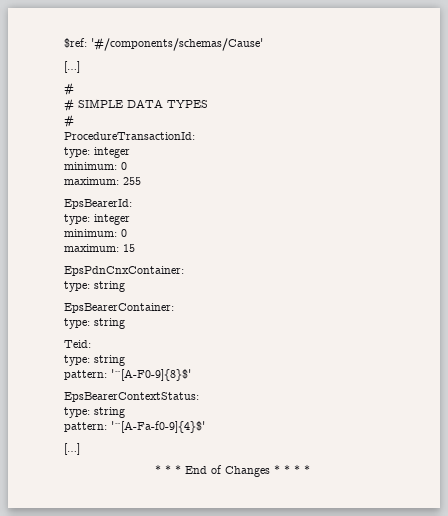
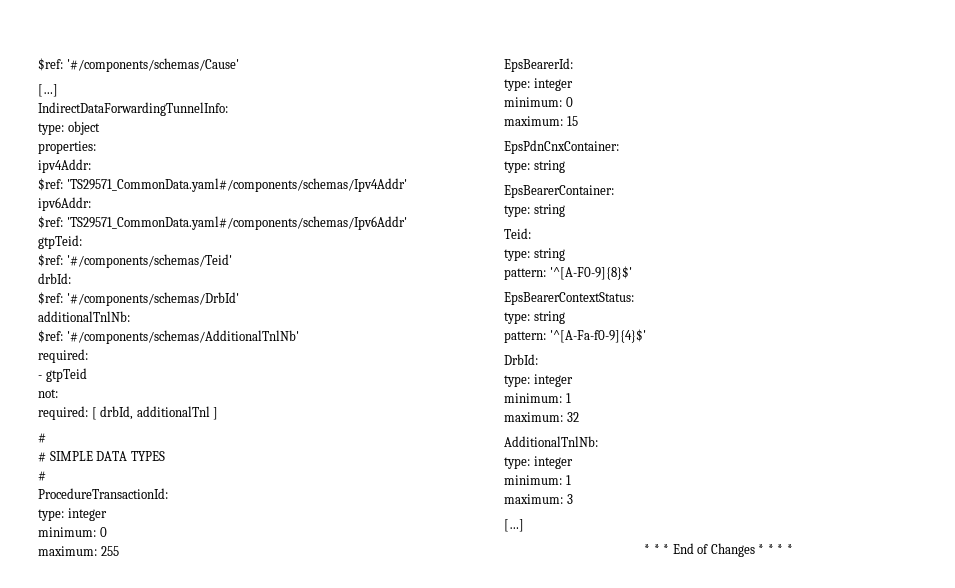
(80, 67) none -> [38,102,228,116] [38,121,100,135] [38,141,96,154] [38,159,91,173] [38,178,407,192] [38,197,91,211] [38,216,407,230] [38,235,82,249] [38,254,232,268] [38,273,71,284] [38,292,239,306] [38,311,130,322] [38,330,299,344] [38,349,88,363] [38,368,87,382] [38,389,58,398] [38,406,219,420] // IndirectDataForwardingTunnelInfo: // type: object // properties: // ipv4Addr: // $ref: 'TS29571_CommonData.yaml#/components/schemas/Ipv4Addr' // ipv6Addr: // $ref: 'TS29571_CommonData.yaml#/components/schemas/Ipv6Addr' // gtpTeid: // $ref: '#/components/schemas/Teid' // drbId: // $ref: '#/components/schemas/DrbId' // additionalTnlNb: // $ref: '#/components/schemas/AdditionalTnlNb' // required: // - gtpTeid // not: // required: [ drbId, additionalTnl ]
(205, 427) none -> [504,354,538,365] [504,374,573,387] [504,393,571,403] [504,412,579,422] [504,436,598,447] [504,456,573,469] [504,475,571,485] [504,494,573,504] // DrbId: // type: integer // minimum: 1 // maximum: 32 // AdditionalTnlNb: // type: integer // minimum: 1 // maximum: 3

